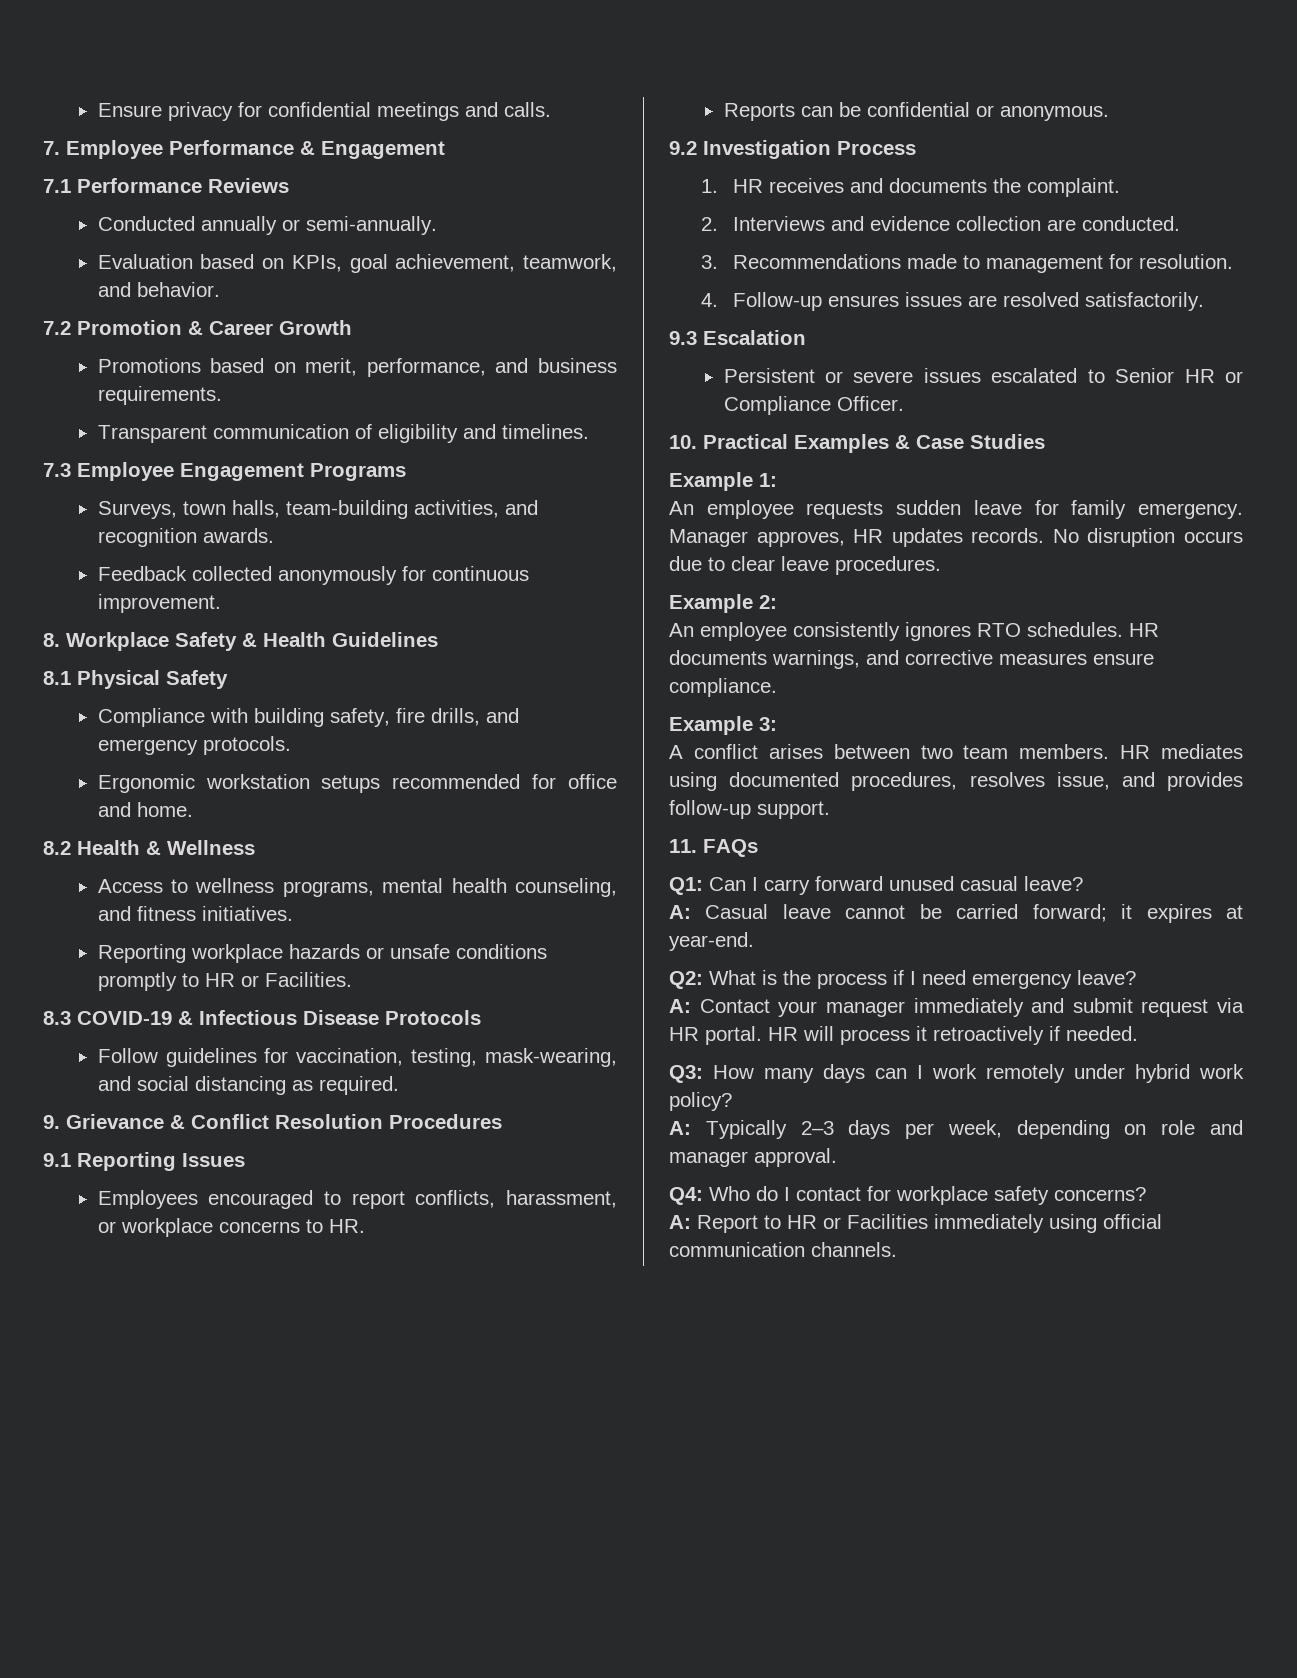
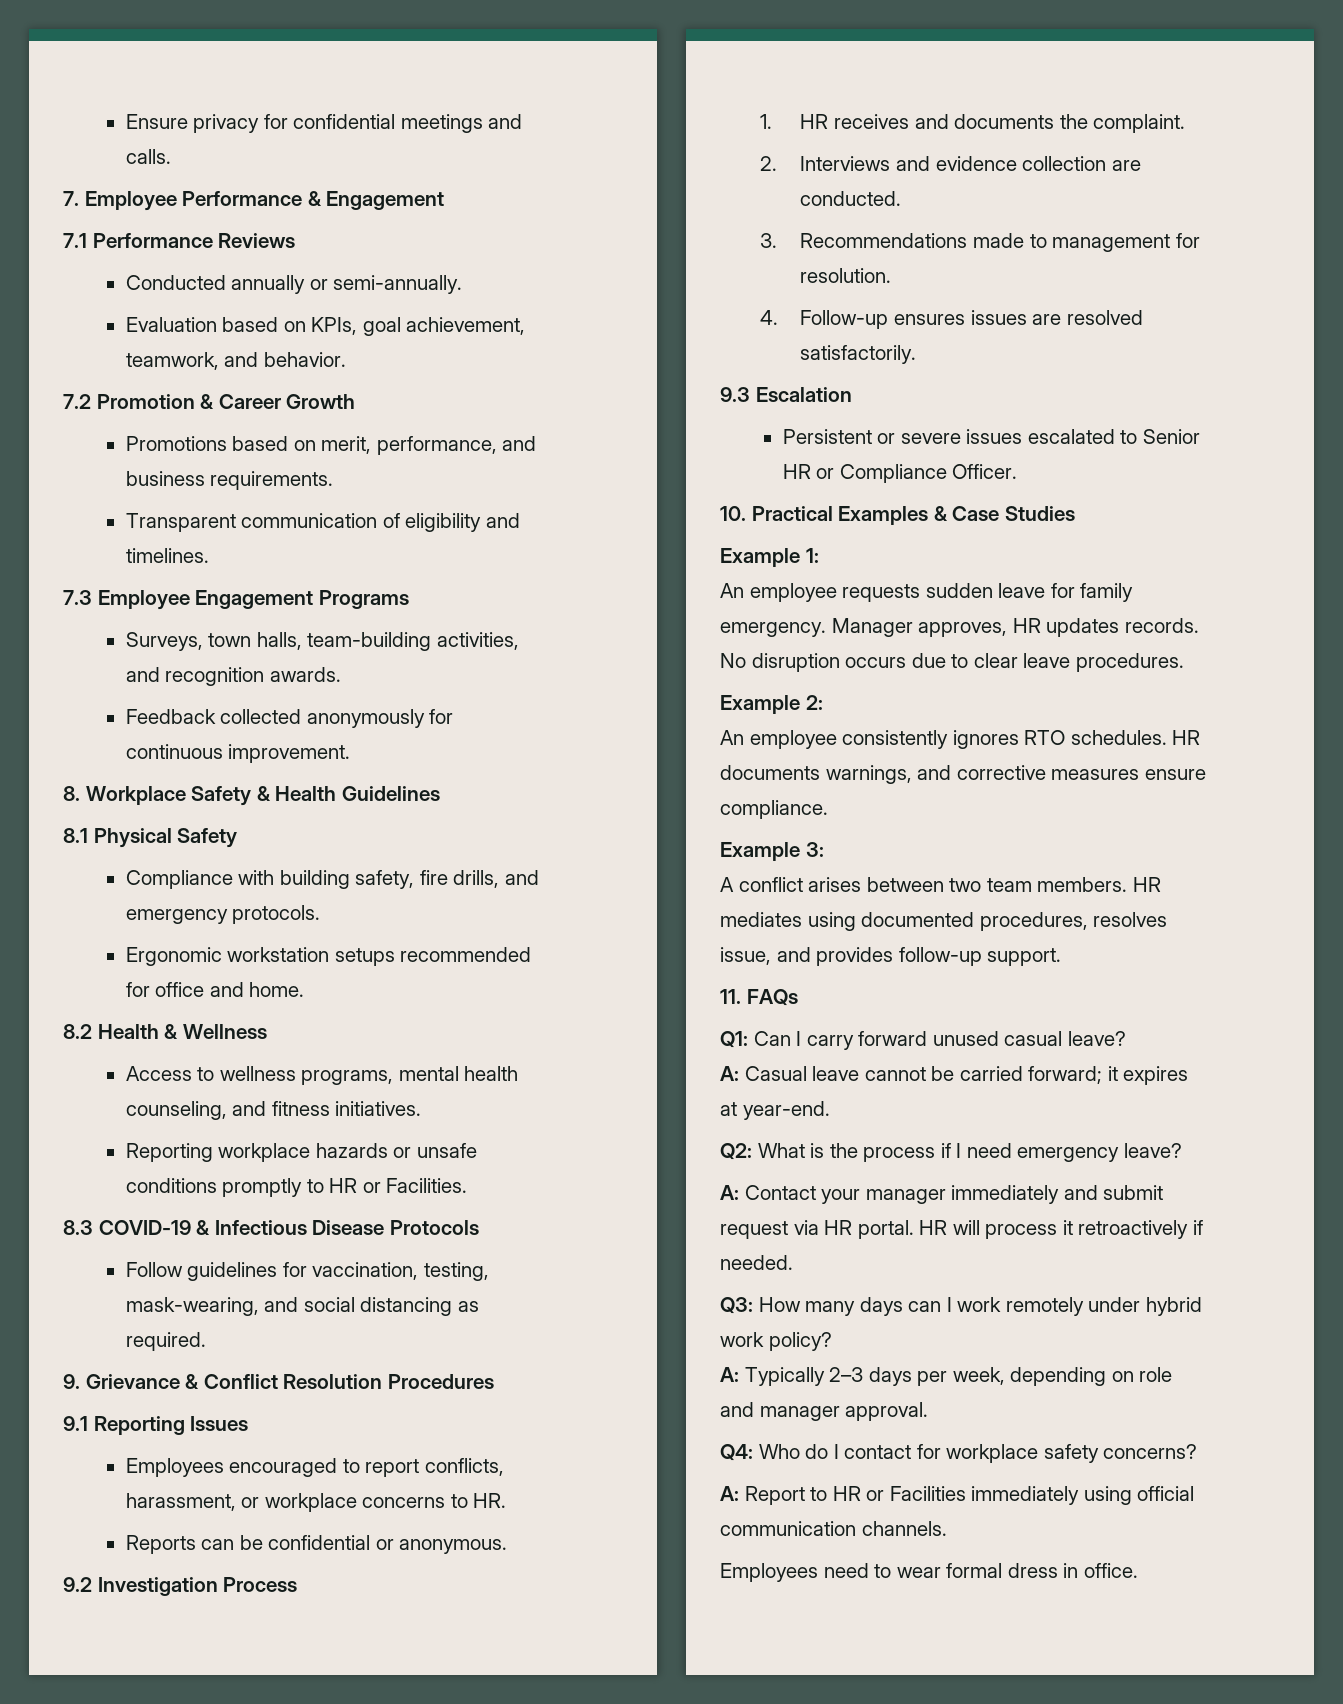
(897, 1249) none -> [720,1563,1138,1582] // Employees need to wear formal dress in office.

